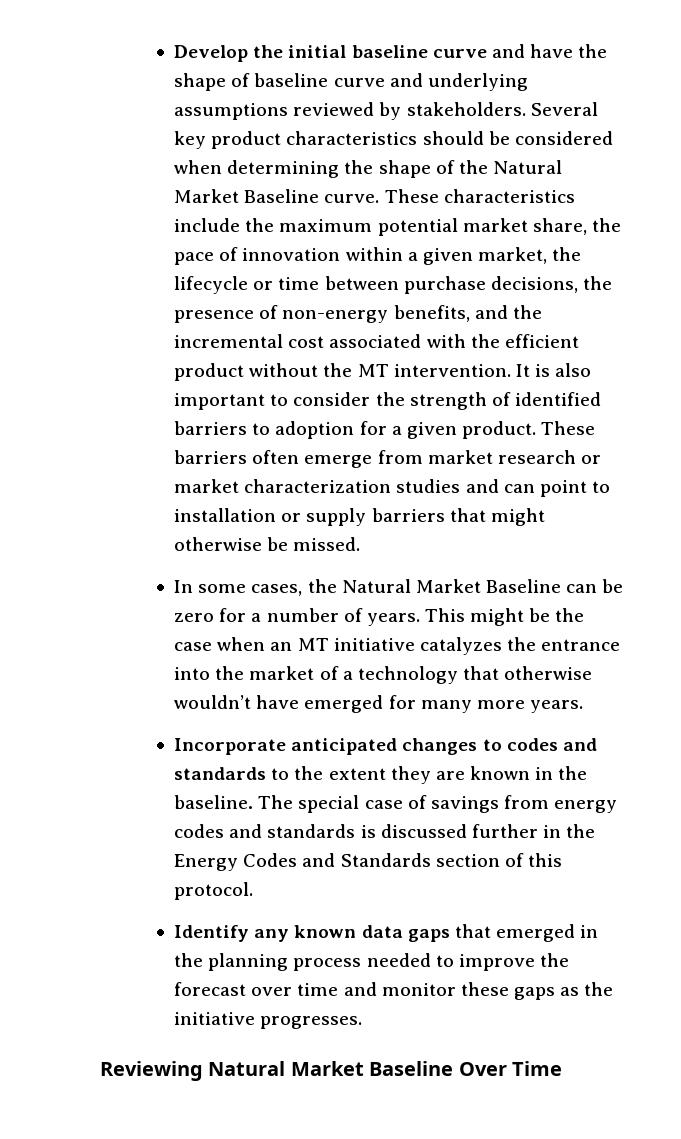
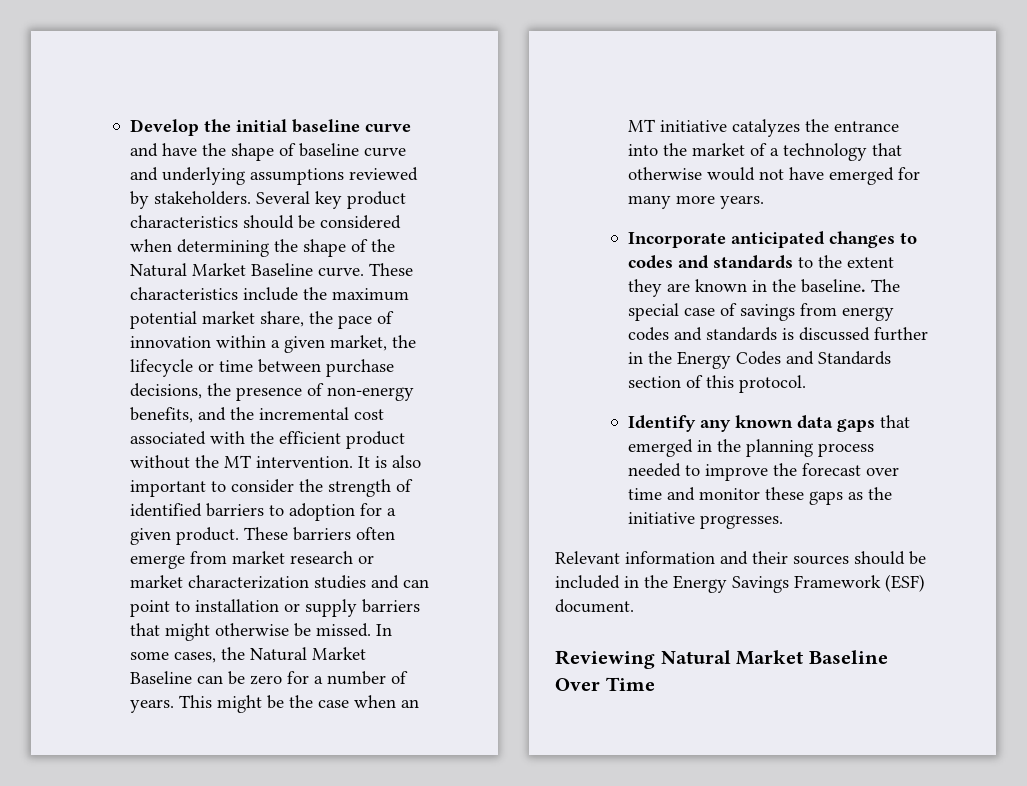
(361, 544) // -> (371, 630) none
[174,695,252,709] wouldn’t -> [706,167,784,181] would not
(363, 1022) none -> [555,551,926,565] [555,574,925,593] [555,599,634,613] // Relevant information and their sources should be included in the Energy Savings Framework (ESF) document.

